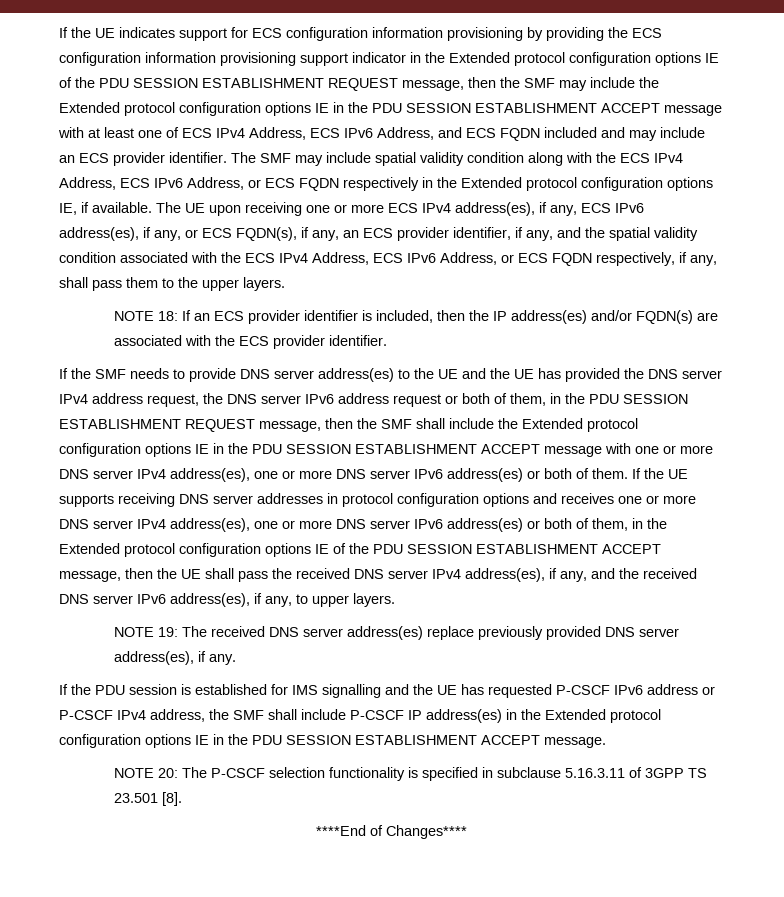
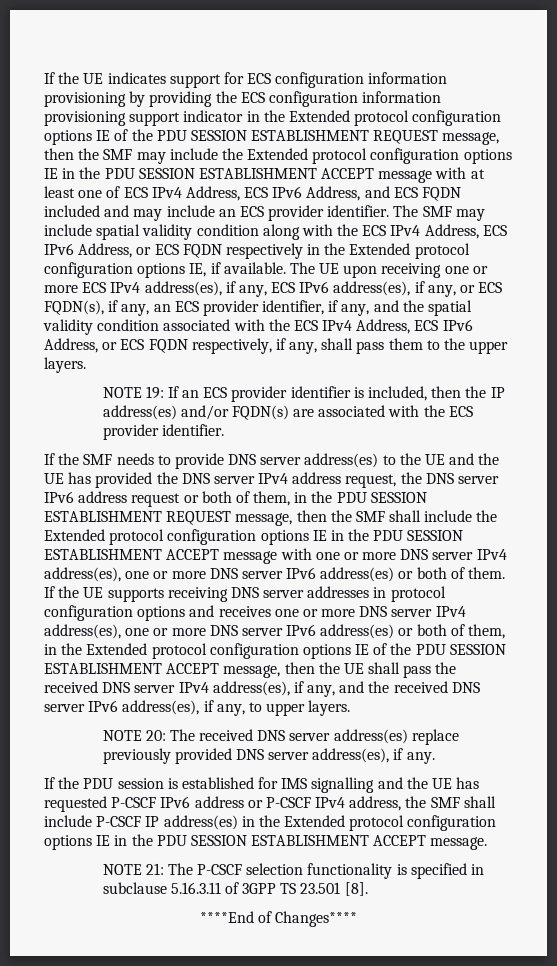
[157,311,178,321] 18: -> [145,386,164,399] 19:
[157,627,178,637] 19: -> [145,730,166,741] 20:
[157,768,178,778] 20: -> [145,863,164,875] 21:

